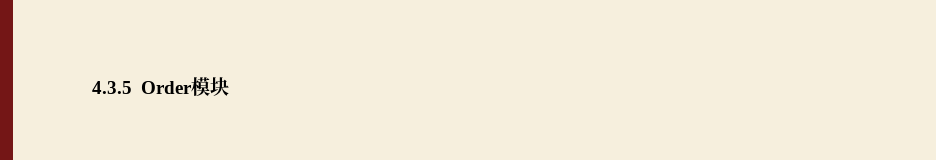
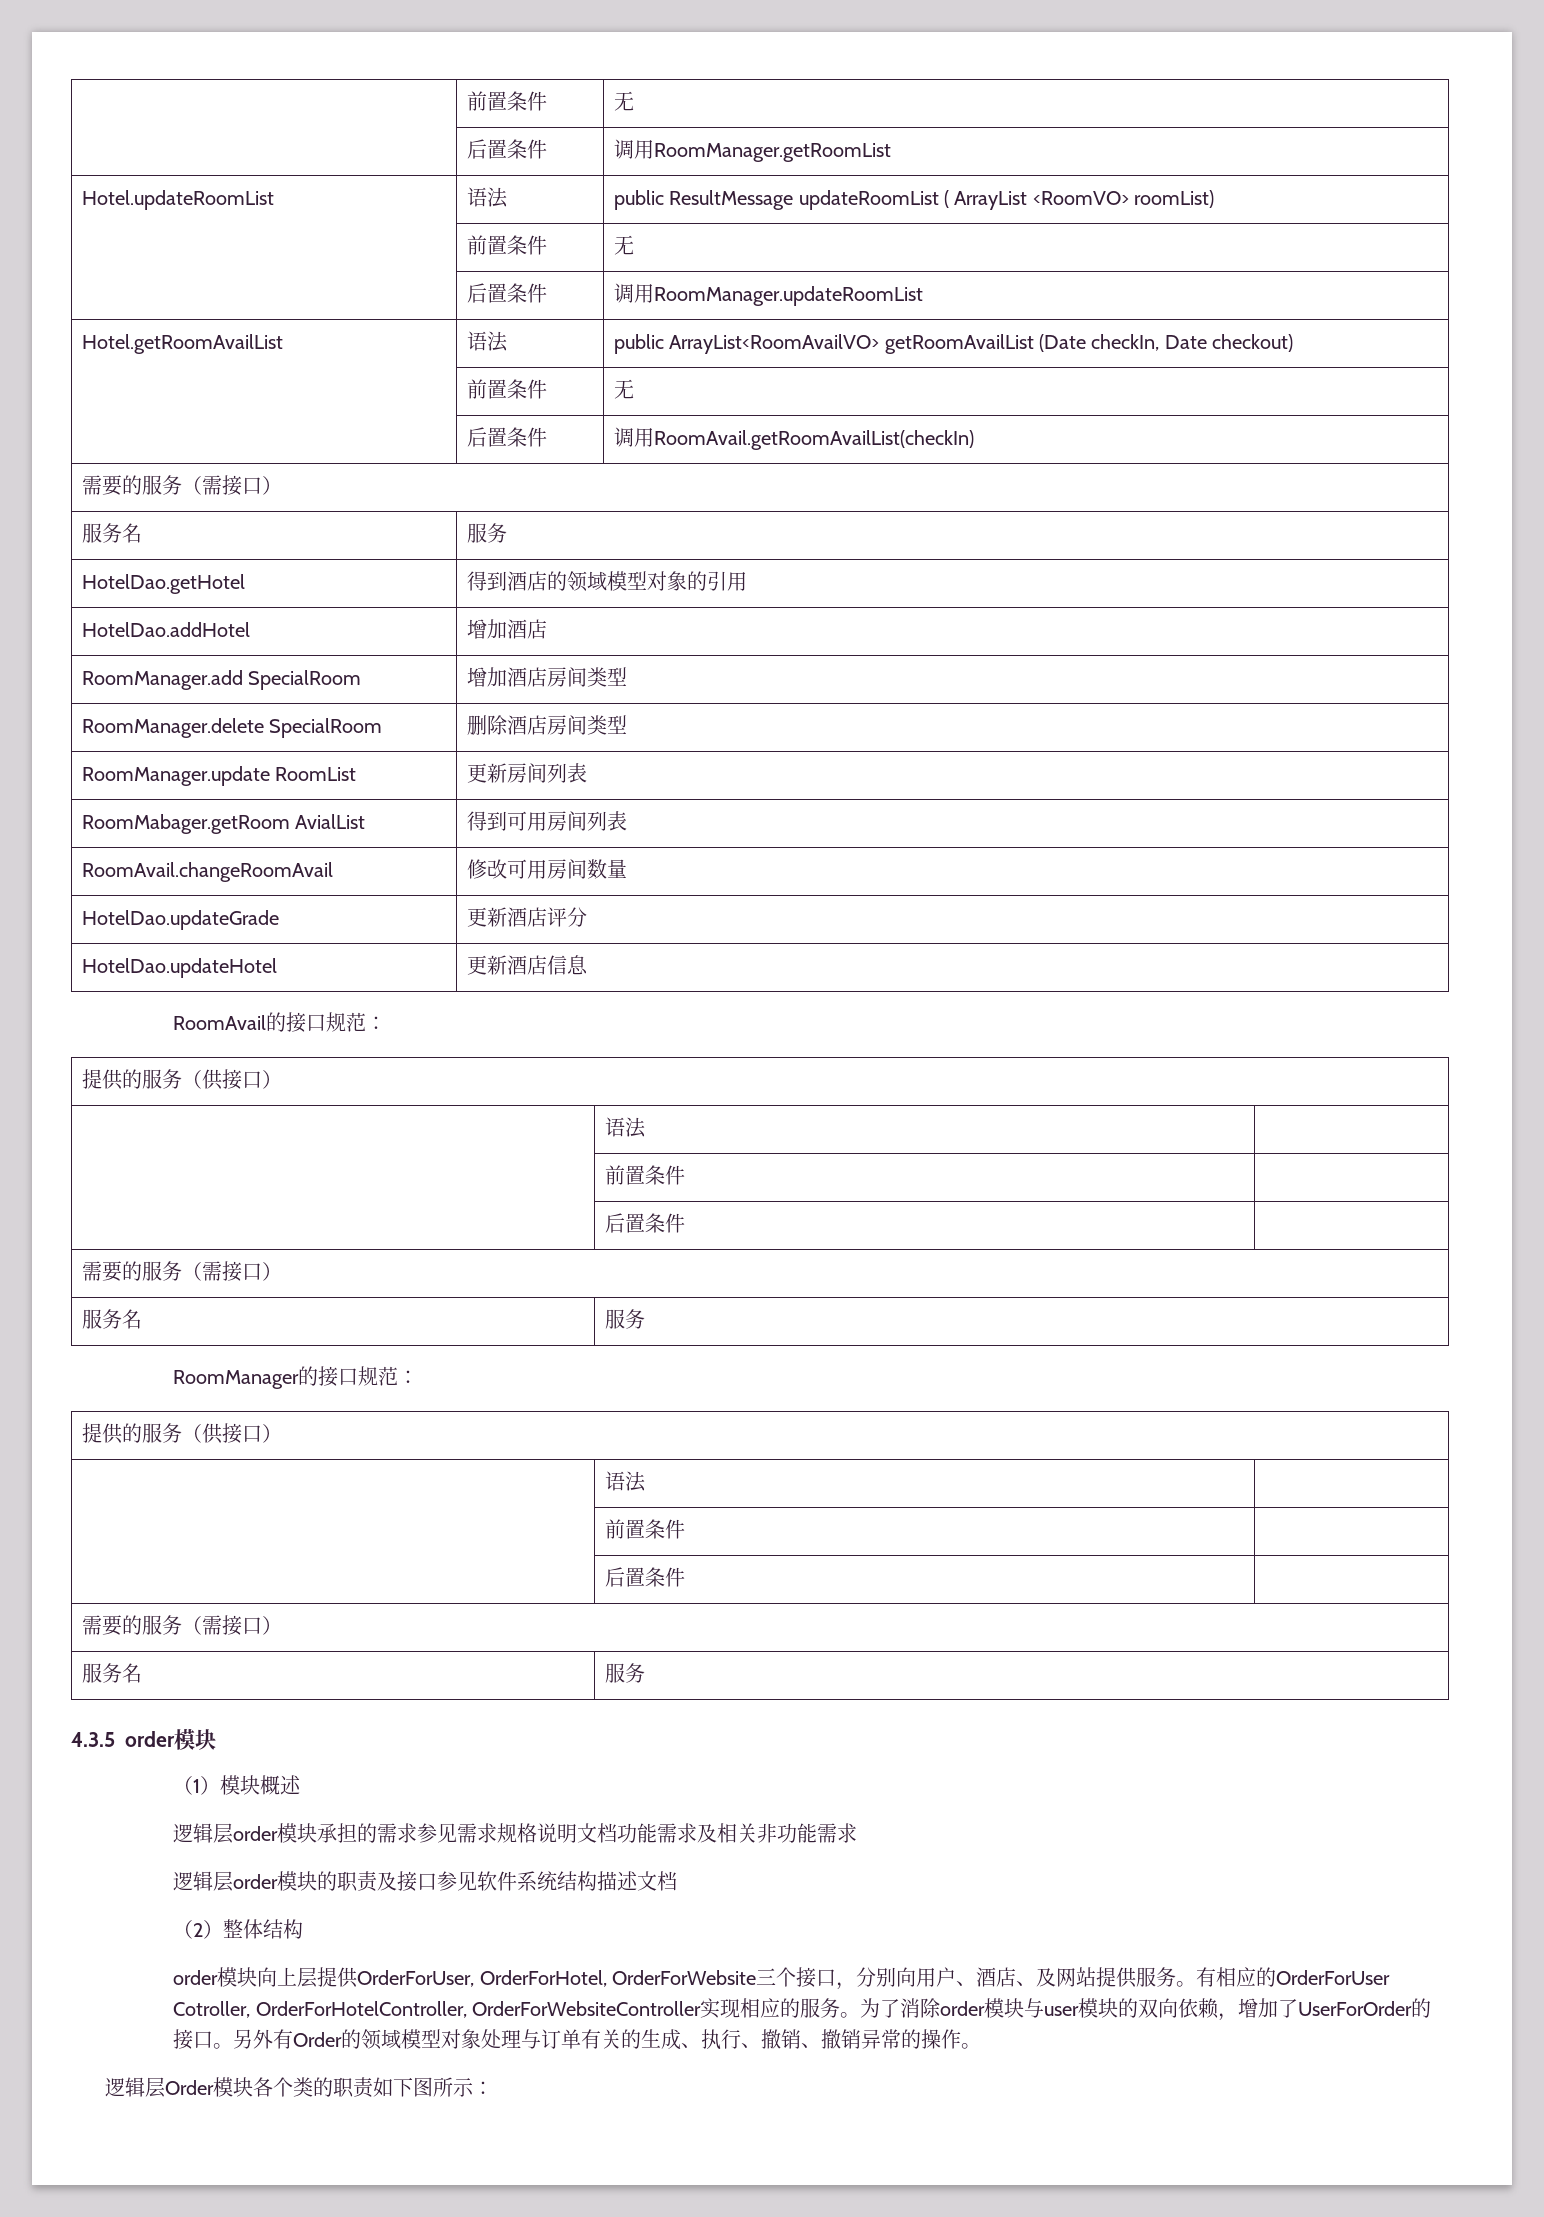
[92,77,229,96] 4.3.5 Order模块 -> [466,91,547,111] [613,91,634,111] [466,139,547,159] [613,139,891,162] [81,190,274,210] [466,187,508,208] [613,190,1215,210] [466,235,547,255] [613,235,634,255] [466,283,547,303] [613,283,923,306] [81,334,283,354] [466,331,508,352] [613,334,1294,354] [466,379,547,399] [613,379,634,399] [466,427,547,447] [613,427,974,450] [81,475,282,496] [81,523,142,543] [466,523,507,543] [81,574,245,594] [466,571,747,592] [81,622,250,637] [466,619,547,639] [81,670,362,690] [466,667,627,687] [81,718,383,738] [466,715,627,735] [81,766,357,786] [466,763,587,783] [81,814,366,834] [466,811,627,831] [81,862,333,882] [466,859,627,879] [81,910,279,930] [466,907,587,927] [81,958,277,978] [466,955,588,975] [173,1012,387,1033] [81,1069,282,1090] [604,1117,646,1138] [604,1165,685,1185] [604,1213,685,1233] [81,1261,282,1282] [81,1309,142,1329] [604,1309,645,1329] [173,1366,419,1389] [81,1423,282,1444] [604,1471,646,1492] [604,1519,685,1539] [604,1567,685,1587] [81,1615,282,1636] [81,1663,142,1683] [604,1663,645,1683] [71,1729,216,1750] [173,1775,302,1795] [173,1823,858,1844] [173,1871,678,1892] [173,1919,304,1939] [173,1967,1390,1990] [173,1998,1431,2021] [173,2029,982,2050] [105,2077,494,2098] | 前置条件 | 无 // | 后置条件 | 调用RoomManager.getRoomList // Hotel.updateRoomList | 语法 | public ResultMessage updateRoomList ( ArrayList <RoomVO> roomList) // | 前置条件 | 无 // | 后置条件 | 调用RoomManager.updateRoomList // Hotel.getRoomAvailList | 语法 | public ArrayList<RoomAvailVO> getRoomAvailList (Date checkIn, Date checkout) // | 前置条件 | 无 // | 后置条件 | 调用RoomAvail.getRoomAvailList(checkIn) // 需要的服务（需接口） // 服务名 | 服务 // HotelDao.getHotel | 得到酒店的领域模型对象的引用 // HotelDao.addHotel | 增加酒店 // RoomManager.add SpecialRoom | 增加酒店房间类型 // RoomManager.delete SpecialRoom | 删除酒店房间类型 // RoomManager.update RoomList | 更新房间列表 // RoomMabager.getRoom AvialList | 得到可用房间列表 // RoomAvail.changeRoomAvail | 修改可用房间数量 // HotelDao.updateGrade | 更新酒店评分 // HotelDao.updateHotel | 更新酒店信息 // RoomAvail的接口规范： // 提供的服务（供接口） // | 语法 | // | 前置条件 | // | 后置条件 | // 需要的服务（需接口） // 服务名 | 服务 // RoomManager的接口规范： // 提供的服务（供接口） // | 语法 | // | 前置条件 | // | 后置条件 | // 需要的服务（需接口） // 服务名 | 服务 // 4.3.5 order模块 // （1）模块概述 // 逻辑层order模块承担的需求参见需求规格说明文档功能需求及相关非功能需求 // 逻辑层order模块的职责及接口参见软件系统结构描述文档 // （2）整体结构 // order模块向上层提供OrderForUser, OrderForHotel, OrderForWebsite三个接口，分别向用户、酒店、及网站提供服务。有相应的OrderForUser Cotroller, OrderForHotelController, OrderForWebsiteController实现相应的服务。为了消除order模块与user模块的双向依赖，增加了UserForOrder的接口。另外有Order的领域模型对象处理与订单有关的生成、执行、撤销、撤销异常的操作。 // 逻辑层Order模块各个类的职责如下图所示：

